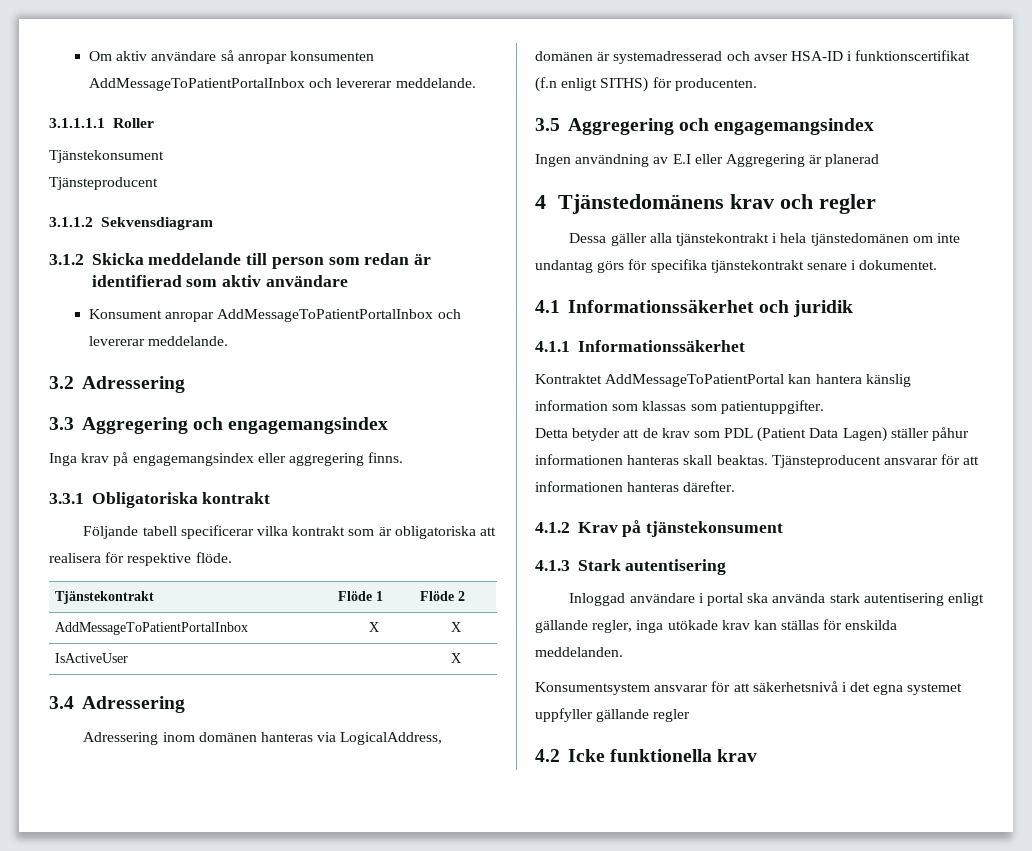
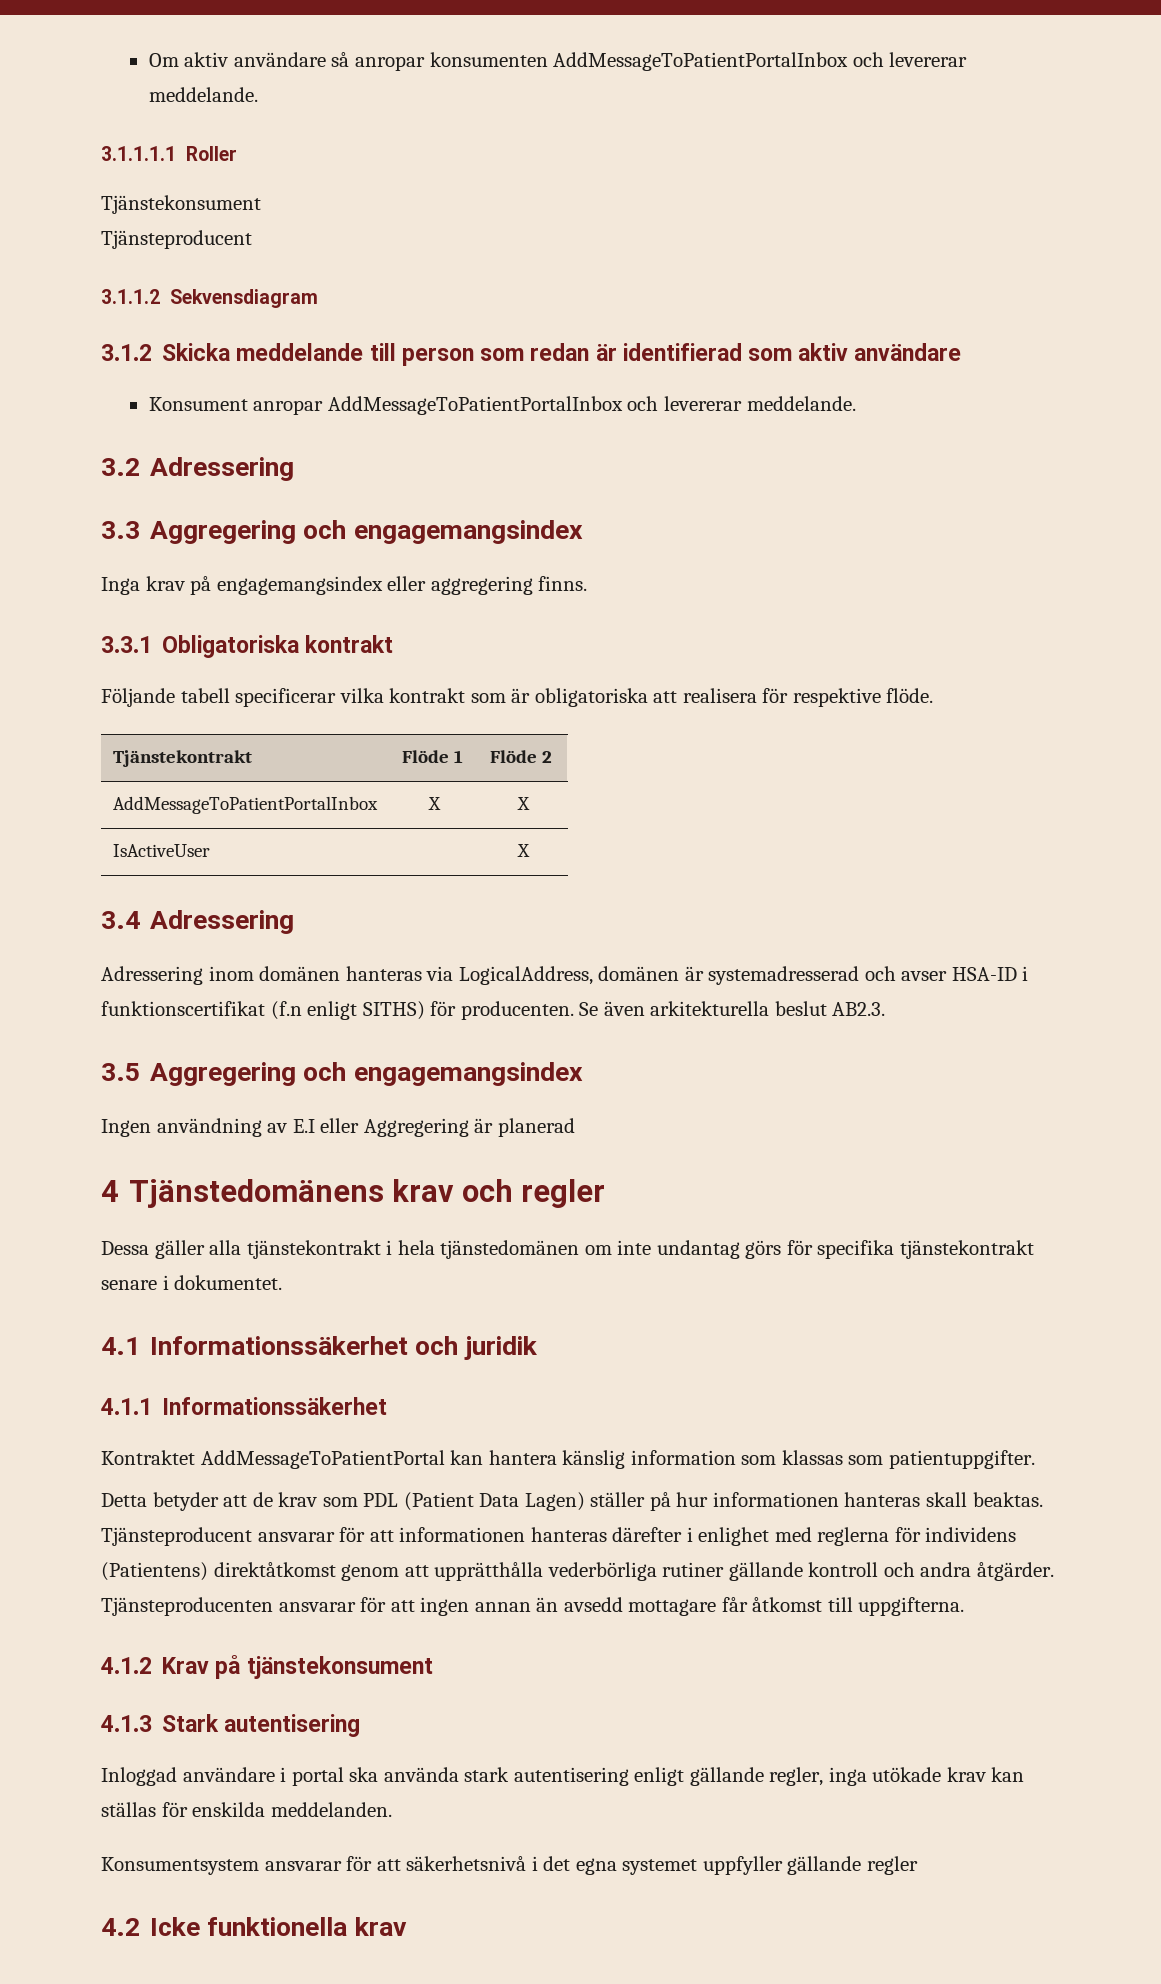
(757, 84) none -> [579,1001,886,1016] Se även arkitekturella beslut AB2.3.
[932,427,970,441] påhur -> [649,1492,709,1511] på hur
[683,481,736,492] därefter. -> [612,1527,1017,1546] [101,1562,1054,1581] [101,1597,965,1616] därefter i enlighet med reglerna för individens (Patientens) direktåtkomst genom att upprätthålla vederbörliga rutiner gällande kontroll och andra åtgärder. Tjänsteproducenten ansvarar för att ingen annan än avsedd mottagare får åtkomst till uppgifterna.

